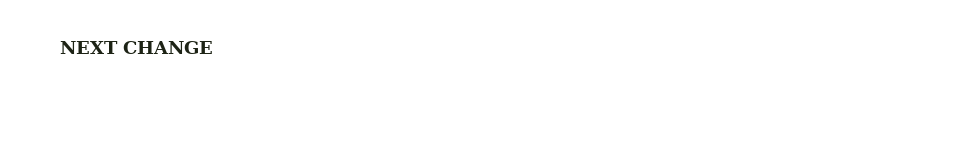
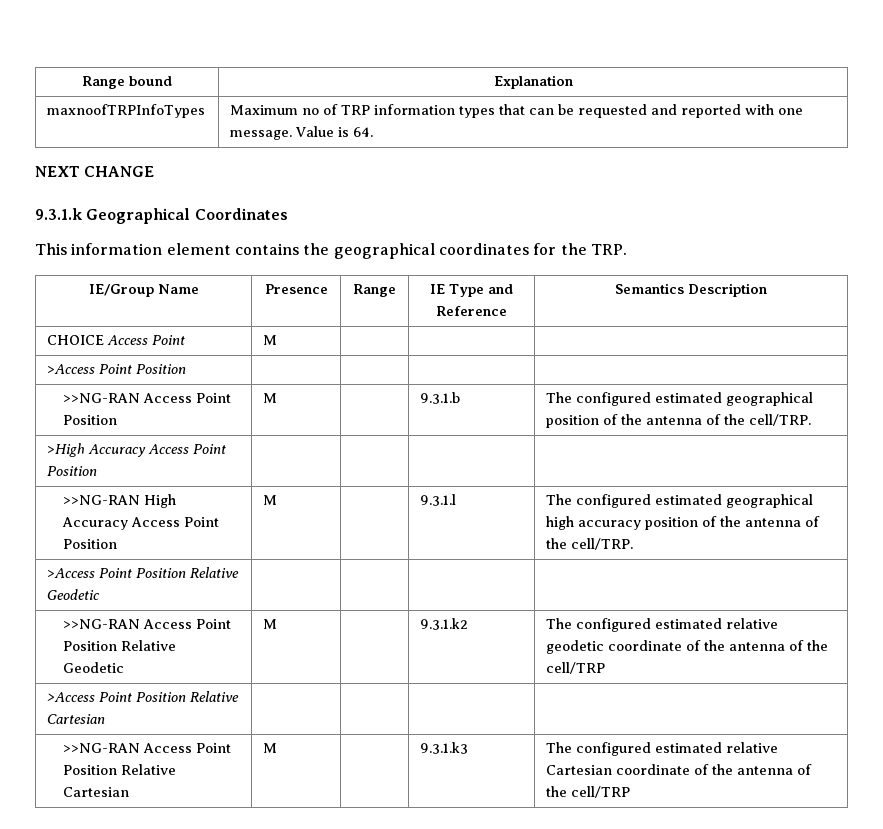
[60,41,213,54] NEXT CHANGE -> [82,76,172,89] [493,75,573,89] [47,104,206,118] [230,104,804,118] [230,126,374,140] [35,166,155,177] [35,208,288,224] [35,243,627,259] [88,284,199,297] [264,284,328,294] [353,284,396,297] [430,284,513,297] [436,306,507,316] [615,283,767,297] [47,335,186,345] [263,335,278,345] [47,364,187,374] [63,393,232,403] [63,415,118,425] [263,393,278,403] [420,392,461,404] [546,392,814,406] [546,414,812,428] [47,443,227,457] [47,466,98,476] [63,494,177,508] [62,517,220,530] [63,539,118,549] [263,495,278,505] [420,494,457,506] [546,494,814,508] [546,516,821,530] [546,538,634,550] [47,567,240,578] [47,589,101,600] [63,619,232,629] [63,640,177,651] [63,662,125,673] [263,619,278,629] [420,618,469,630] [546,618,779,632] [546,640,829,654] [546,662,606,674] [47,691,240,702] [47,714,106,724] [63,743,232,753] [63,764,177,775] [63,787,130,797] [263,743,278,753] [420,742,469,754] [546,742,779,756] [546,764,813,775] [546,786,631,798] Range bound | Explanation // maxnoofTRPInfoTypes | Maximum no of TRP information types that can be requested and reported with one message. Value is 64. // NEXT CHANGE // 9.3.1.k Geographical Coordinates // This information element contains the geographical coordinates for the TRP. // IE/Group Name | Presence | Range | IE Type and Reference | Semantics Description // CHOICE Access Point | M | | | // >Access Point Position | | | | // >>NG-RAN Access Point Position | M | | 9.3.1.b | The configured estimated geographical position of the antenna of the cell/TRP. // >High Accuracy Access Point Position | | | | // >>NG-RAN High Accuracy Access Point Position | M | | 9.3.1.l | The configured estimated geographical high accuracy position of the antenna of the cell/TRP. // >Access Point Position Relative Geodetic | | | | // >>NG-RAN Access Point Position Relative Geodetic | M | | 9.3.1.k2 | The configured estimated relative geodetic coordinate of the antenna of the cell/TRP // >Access Point Position Relative Cartesian | | | | // >>NG-RAN Access Point Position Relative Cartesian | M | | 9.3.1.k3 | The configured estimated relative Cartesian coordinate of the antenna of the cell/TRP

